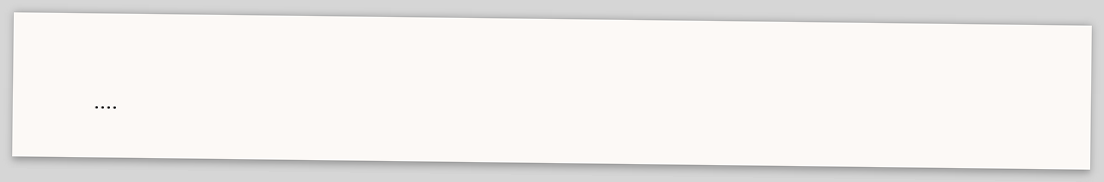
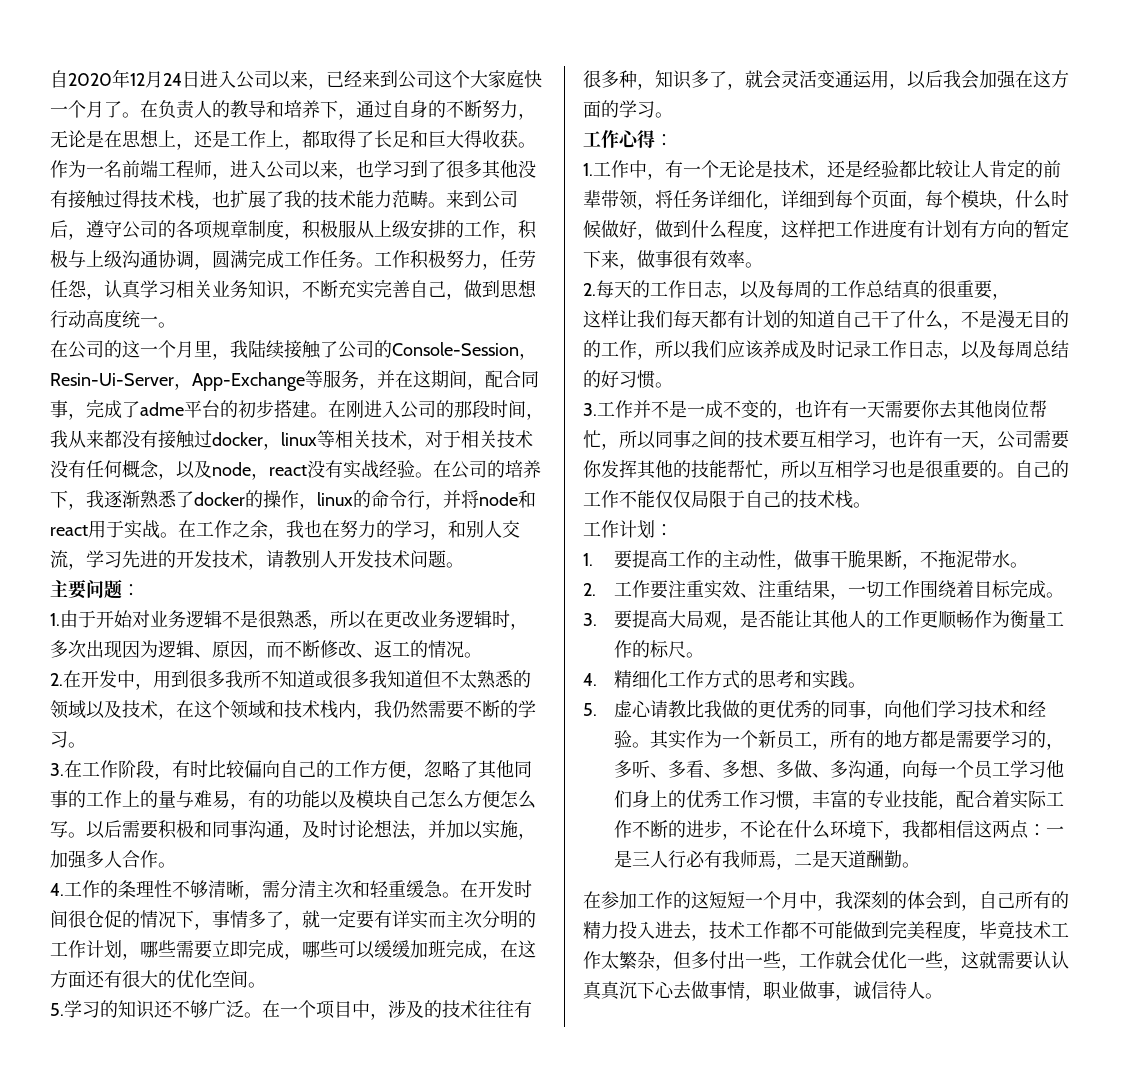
[93,106,118,109] .... -> [50,69,542,90] [50,100,536,120] [50,129,536,150] [50,160,536,180] [50,190,518,210] [50,219,537,240] [50,249,536,270] [50,279,537,300] [50,310,176,328] [50,340,537,360] [50,370,539,391] [50,399,544,420] [50,430,533,450] [50,460,541,480] [50,490,536,510] [50,520,520,540] [50,550,464,570] [50,579,140,599] [50,610,528,630] [50,640,482,660] [50,670,531,690] [50,700,536,720] [50,731,86,748] [50,760,532,780] [50,790,536,810] [50,819,536,840] [50,850,176,869] [50,880,532,900] [50,909,536,930] [50,939,536,960] [50,970,266,988] [50,1000,532,1020] [583,70,1069,90] [583,100,673,118] [583,130,673,148] [583,159,1061,180] [583,190,1069,210] [583,219,1069,240] [583,250,763,270] [583,280,1010,300] [583,310,1069,330] [583,340,1069,360] [583,370,673,389] [583,400,1047,420] [583,430,1069,450] [583,459,1069,480] [583,490,871,509] [583,520,673,539] [583,550,1028,570] [583,579,1064,600] [583,610,1064,630] [613,640,704,658] [583,670,866,689] [583,700,1046,720] [613,730,1064,750] [613,759,1064,780] [613,790,1064,810] [613,820,1064,840] [613,850,920,870] [583,890,1069,911] [583,920,1069,941] [583,951,1069,971] [583,981,943,1001] 自2020年12月24日进入公司以来，已经来到公司这个大家庭快一个月了。在负责人的教导和培养下，通过自身的不断努力，无论是在思想上，还是工作上，都取得了长足和巨大得收获。作为一名前端工程师，进入公司以来，也学习到了很多其他没有接触过得技术栈，也扩展了我的技术能力范畴。来到公司后，遵守公司的各项规章制度，积极服从上级安排的工作，积极与上级沟通协调，圆满完成工作任务。工作积极努力，任劳任怨，认真学习相关业务知识，不断充实完善自己，做到思想行动高度统一。 // 在公司的这一个月里，我陆续接触了公司的Console-Session，Resin-Ui-Server，App-Exchange等服务，并在这期间，配合同事，完成了adme平台的初步搭建。在刚进入公司的那段时间，我从来都没有接触过docker，linux等相关技术，对于相关技术没有任何概念，以及node，react没有实战经验。在公司的培养下，我逐渐熟悉了docker的操作，linux的命令行，并将node和react用于实战。在工作之余，我也在努力的学习，和别人交流，学习先进的开发技术，请教别人开发技术问题。 // 主要问题： // 1.由于开始对业务逻辑不是很熟悉，所以在更改业务逻辑时，多次出现因为逻辑、原因，而不断修改、返工的情况。 // 2.在开发中，用到很多我所不知道或很多我知道但不太熟悉的领域以及技术，在这个领域和技术栈内，我仍然需要不断的学习。 // 3.在工作阶段，有时比较偏向自己的工作方便，忽略了其他同事的工作上的量与难易，有的功能以及模块自己怎么方便怎么写。以后需要积极和同事沟通，及时讨论想法，并加以实施，加强多人合作。 // 4.工作的条理性不够清晰，需分清主次和轻重缓急。在开发时间很仓促的情况下，事情多了，就一定要有详实而主次分明的工作计划，哪些需要立即完成，哪些可以缓缓加班完成，在这方面还有很大的优化空间。 // 5.学习的知识还不够广泛。在一个项目中，涉及的技术往往有很多种，知识多了，就会灵活变通运用，以后我会加强在这方面的学习。 // 工作心得： // 1.工作中，有一个无论是技术，还是经验都比较让人肯定的前辈带领，将任务详细化，详细到每个页面，每个模块，什么时候做好，做到什么程度，这样把工作进度有计划有方向的暂定下来，做事很有效率。 // 2.每天的工作日志，以及每周的工作总结真的很重要， // 这样让我们每天都有计划的知道自己干了什么，不是漫无目的的工作，所以我们应该养成及时记录工作日志，以及每周总结的好习惯。 // 3.工作并不是一成不变的，也许有一天需要你去其他岗位帮忙，所以同事之间的技术要互相学习，也许有一天，公司需要你发挥其他的技能帮忙，所以互相学习也是很重要的。自己的工作不能仅仅局限于自己的技术栈。 // 工作计划： // 1.要提高工作的主动性，做事干脆果断，不拖泥带水。 // 2.工作要注重实效、注重结果，一切工作围绕着目标完成。 // 3.要提高大局观，是否能让其他人的工作更顺畅作为衡量工作的标尺。 // 4.精细化工作方式的思考和实践。 // 5.虚心请教比我做的更优秀的同事，向他们学习技术和经验。其实作为一个新员工，所有的地方都是需要学习的，多听、多看、多想、多做、多沟通，向每一个员工学习他们身上的优秀工作习惯，丰富的专业技能，配合着实际工作不断的进步，不论在什么环境下，我都相信这两点：一是三人行必有我师焉，二是天道酬勤。 // 在参加工作的这短短一个月中，我深刻的体会到，自己所有的精力投入进去，技术工作都不可能做到完美程度，毕竟技术工作太繁杂，但多付出一些，工作就会优化一些，这就需要认认真真沉下心去做事情，职业做事，诚信待人。

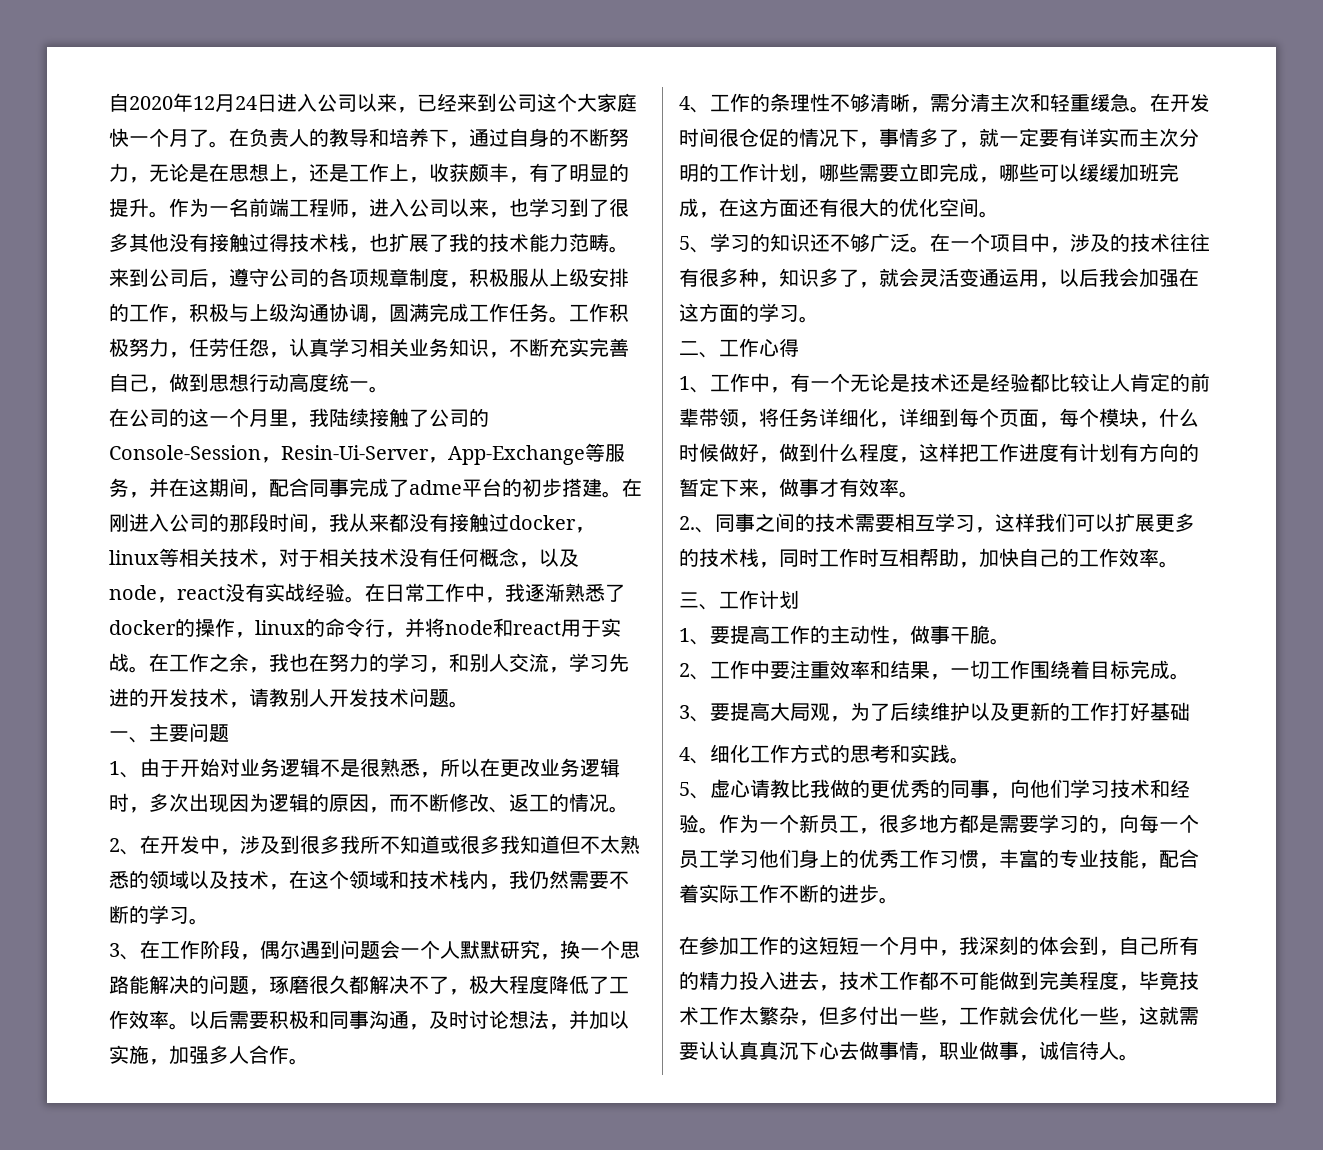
[302,130,518,148] 都取得了长足和巨大得收获 -> [429,163,629,183] [109,198,149,217] 收获颇丰，有了明显的提升
[68,413,86,420] ， -> (349, 487) none
[451,460,541,479] [50,490,68,508] 公司的培养下 -> [385,583,485,602] 日常工作中
(464, 565) none -> [109,731,149,743] 一、
[122,584,140,596] [50,613,60,626] ： // 1. -> [109,761,140,778] // 1、
[194,653,212,658] 、 -> [309,793,329,812] 的
[50,673,63,686] 2. -> [109,838,140,855] 2、
[153,670,171,688] 用 -> [240,835,280,854] 涉及
[50,763,64,776] 3. -> [109,943,140,960] 3、
[172,760,532,780] [50,790,536,810] [50,821,68,838] 有时比较偏向自己的工作方便，忽略了其他同事的工作上的量与难易，有的功能以及模块自己怎么方便怎么写 -> [260,940,640,960] [109,975,629,995] [109,1010,169,1029] 偶尔遇到问题会一个人默默研究，换一个思路能解决的问题，琢磨很久都解决不了，极大程度降低了工作效率
[50,883,64,896] 4. -> [679,96,710,113] 4、
[50,1003,64,1016] 5. -> [679,236,710,253] 5、
(673, 115) none -> [679,341,719,358] 二、
[655,134,673,146] [583,163,593,176] ： // 1. -> [679,376,710,393] // 1、
[809,173,827,180] ， -> (950, 382) none
[673,250,691,268] 很 -> [819,478,839,497] 才
[596,280,1010,300] [583,310,1069,330] [583,340,1069,360] [583,370,673,389] [583,400,1047,420] [583,430,1069,450] [583,459,1069,480] [583,490,871,509] [583,520,673,539] [583,553,593,566] 每天的工作日志，以及每周的工作总结真的很重要， // 这样让我们每天都有计划的知道自己干了什么，不是漫无目的的工作，所以我们应该养成及时记录工作日志，以及每周总结的好习惯。 // 3.工作并不是一成不变的，也许有一天需要你去其他岗位帮忙，所以同事之间的技术要互相学习，也许有一天，公司需要你发挥其他的技能帮忙，所以互相学习也是很重要的。自己的工作不能仅仅局限于自己的技术栈。 // 工作计划： // 1. -> [695,513,1195,533] [679,548,1179,568] [679,590,799,610] [679,628,710,645] 、同事之间的技术需要相互学习，这样我们可以扩展更多的技术栈，同时工作时互相帮助，加快自己的工作效率。 // 三、工作计划 // 1、
[865,550,1028,570] [583,580,794,599] 果断，不拖泥带水。 // 2.工作要注重实效、注重 -> [990,638,1010,645] [679,660,890,680] 。 // 2、工作中要注重效率和
[583,613,597,626] 3. -> [679,705,710,722] 3、
[739,610,1064,629] [613,640,704,658] [583,670,632,688] 是否能让其他人的工作更顺畅作为衡量工作的标尺。 // 4.精 -> [850,702,1190,721] [679,747,710,764] 为了后续维护以及更新的工作打好基础 // 4、
[583,703,597,716] 5. -> [679,782,710,799] 5、
[649,730,686,749] 其实 -> (719, 830) none
[829,730,884,748] 所有的 -> [879,814,919,833] 很多
[613,759,902,780] 多听、多看、多想、多做、多沟通， -> (1119, 831) none
[721,820,1064,840] [613,850,902,870] ，不论在什么环境下，我都相信这两点：一是三人行必有我师焉，二是天道酬勤 -> (879, 894) none

